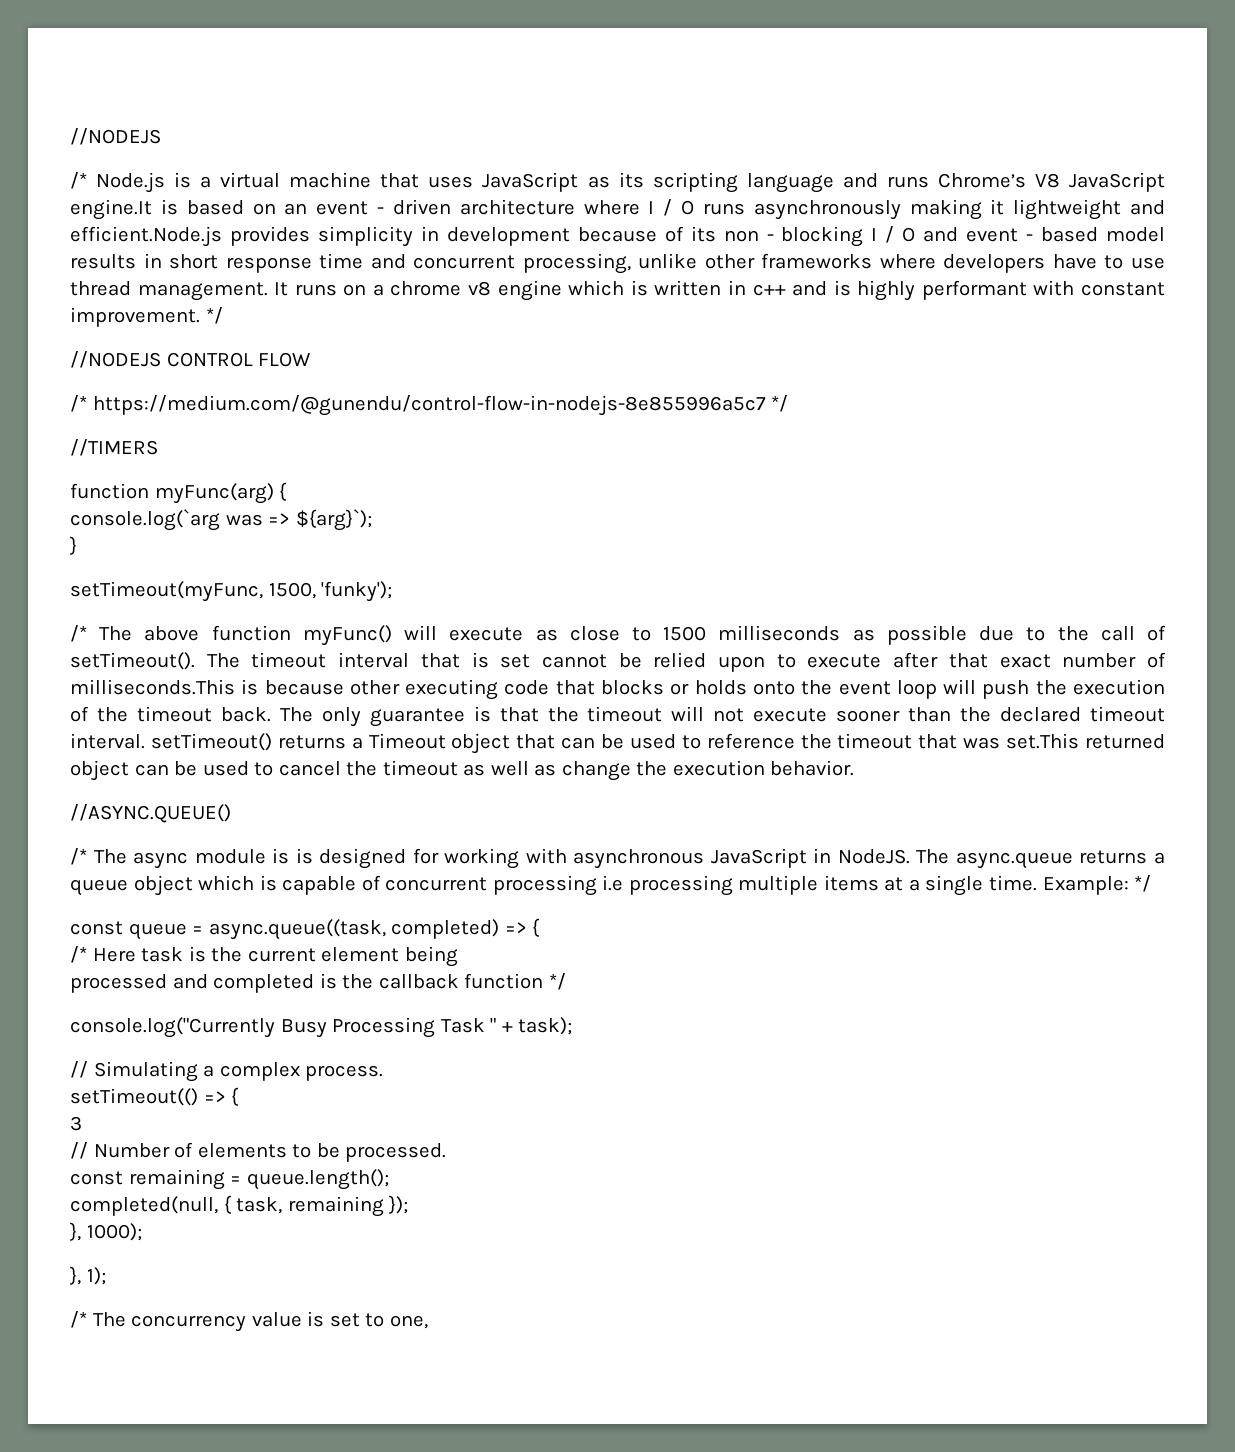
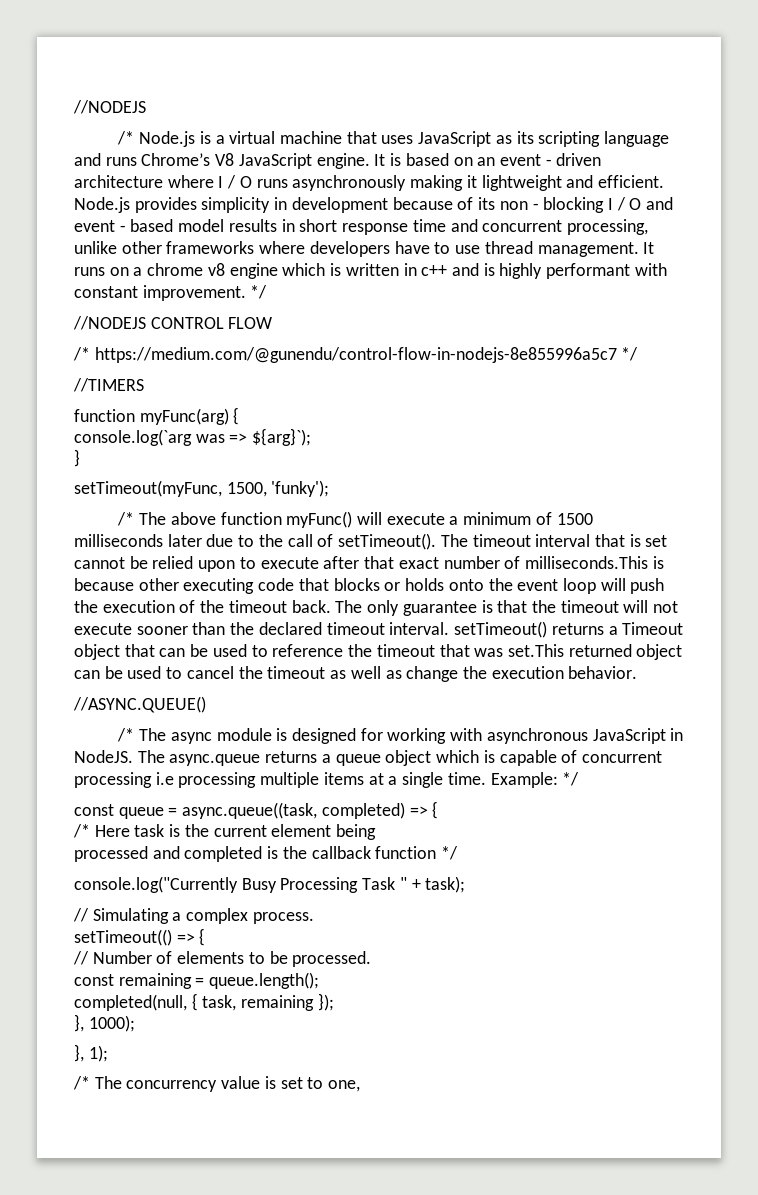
[70,199,152,220] engine.It -> [316,153,386,169] engine. It
[70,226,222,247] efficient.Node.js -> [597,175,664,188] [74,197,130,213] efficient. Node.js
[535,625,967,645] as close to 1500 milliseconds as possible -> [449,512,593,525] [74,534,202,547] a minimum of 1500 milliseconds later
[295,848,313,864] is -> (288, 734) none
[70,1116,82,1131] // 3 -> (206, 937) none

